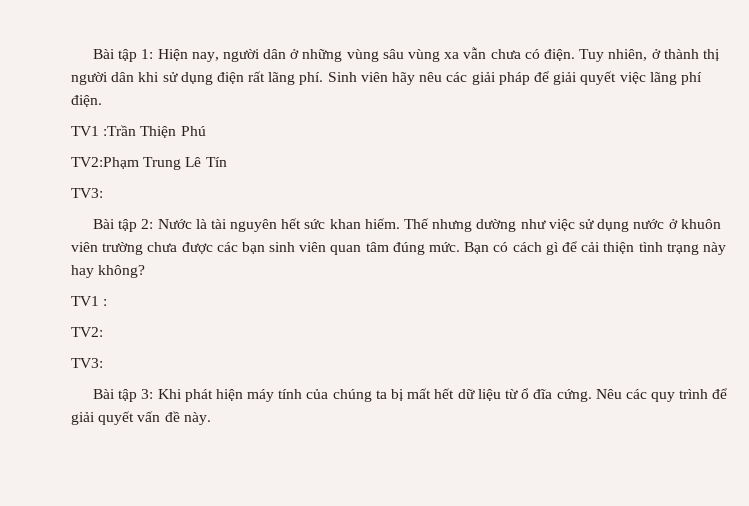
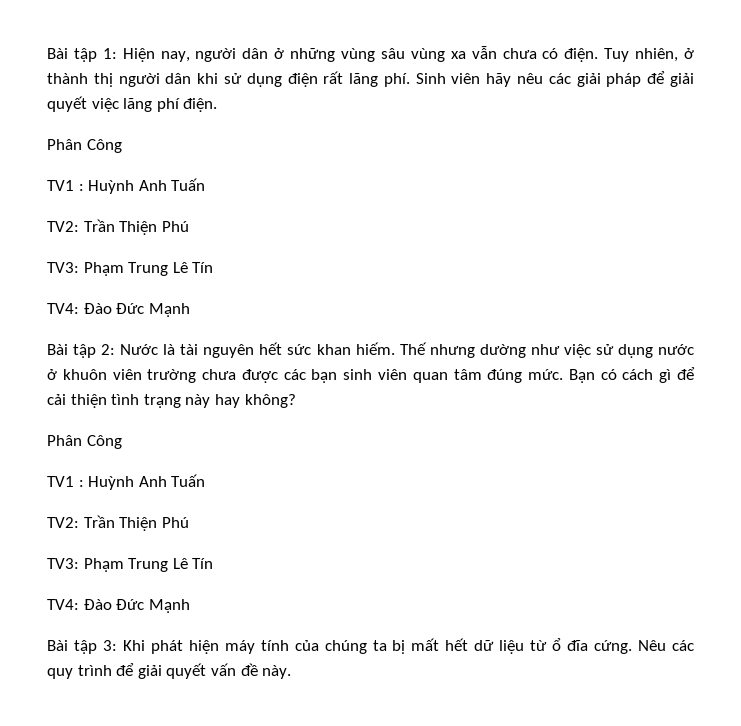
[71,125,206,138] [71,157,227,170] [71,188,103,198] // TV1 :Trần Thiện Phú // TV2:Phạm Trung Lê Tín // TV3: -> [47,139,122,153] [47,178,206,194] [47,219,189,235] [47,262,214,276] [47,303,190,317] // Phân Công // TV1 : Huỳnh Anh Tuấn // TV2: Trần Thiện Phú // TV3: Phạm Trung Lê Tín // TV4: Đào Đức Mạnh
[71,296,108,306] [71,327,103,337] [71,358,103,368] // TV1 : // TV2: // TV3: -> [47,435,122,449] [47,474,206,490] [47,515,189,531] [47,558,214,572] [47,599,190,613] // Phân Công // TV1 : Huỳnh Anh Tuấn // TV2: Trần Thiện Phú // TV3: Phạm Trung Lê Tín // TV4: Đào Đức Mạnh

